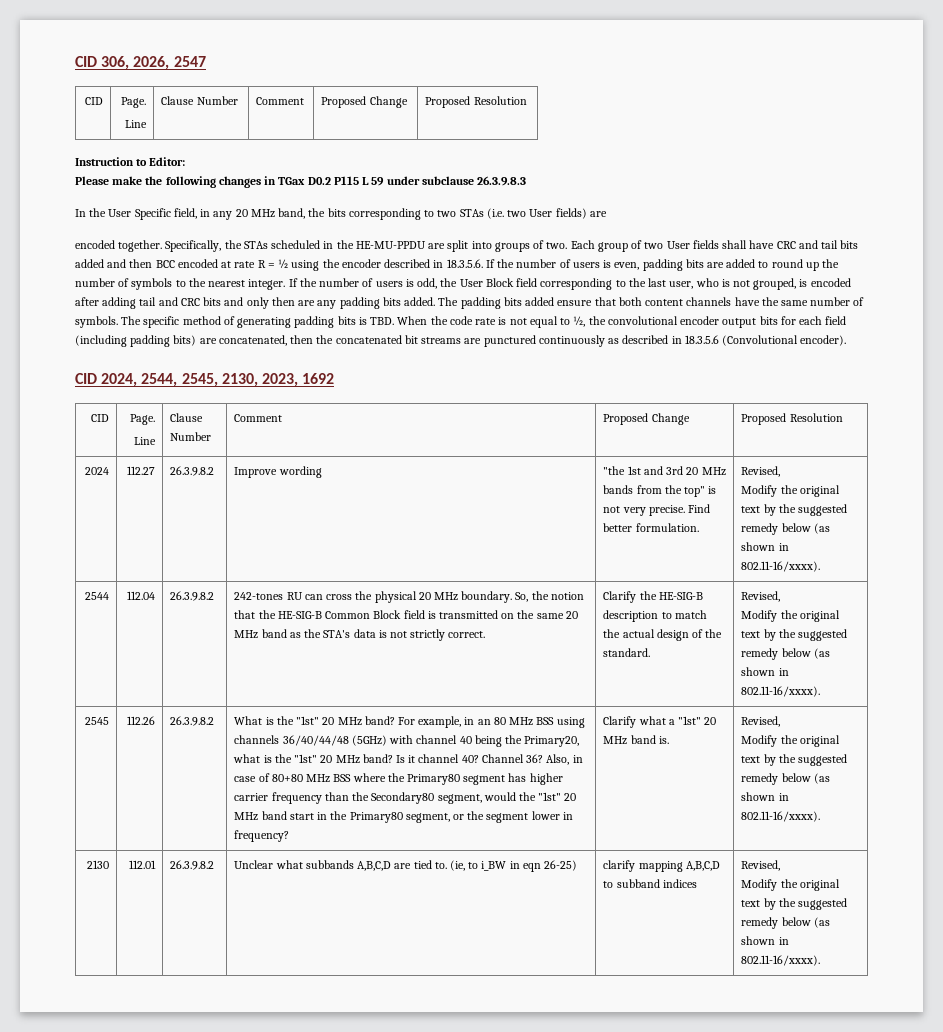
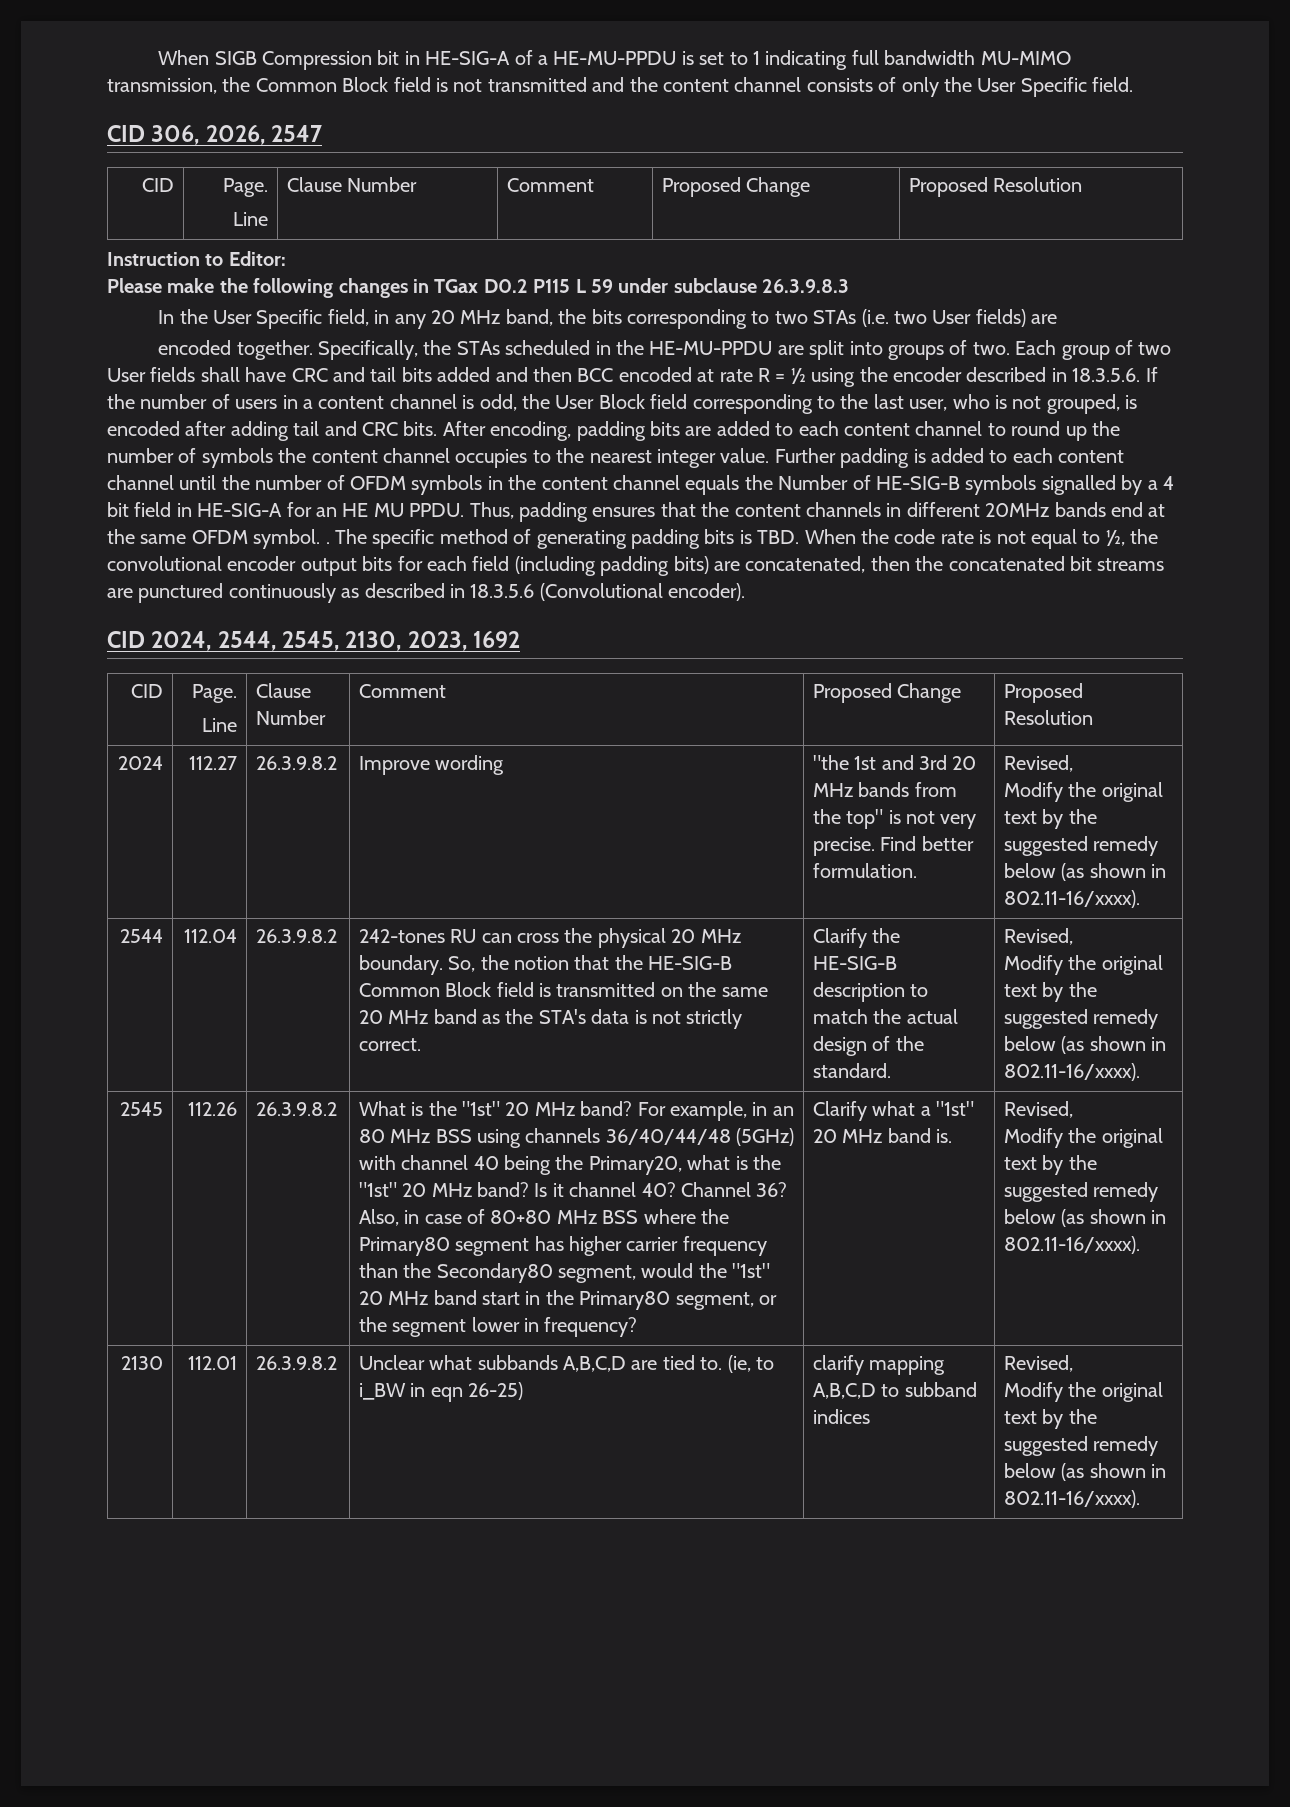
(75, 61) none -> [158,50,1071,70] [107,77,1134,97] When SIGB Compression bit in HE-SIG-A of a HE-MU-PPDU is set to 1 indicating full bandwidth MU-MIMO transmission, the Common Block field is not transmitted and the content channel consists of only the User Specific field. //
[603,259,840,271] [75,278,403,290] is even, padding bits are added to round up the number of symbols to the nearest integer. If the number of users -> [282,394,457,409] in a content channel
[203,297,865,309] [75,316,118,328] bits and only then are any padding bits added. The padding bits added ensure that both content channels have the same number of symbols. -> [403,421,1120,441] [107,448,1125,468] [107,475,1174,495] [107,502,1166,522] [107,529,330,549] bits. After encoding, padding bits are added to each content channel to round up the number of symbols the content channel occupies to the nearest integer value. Further padding is added to each content channel until the number of OFDM symbols in the content channel equals the Number of HE-SIG-B symbols signalled by a 4 bit field in HE-SIG-A for an HE MU PPDU. Thus, padding ensures that the content channels in different 20MHz bands end at the same OFDM symbol. .

